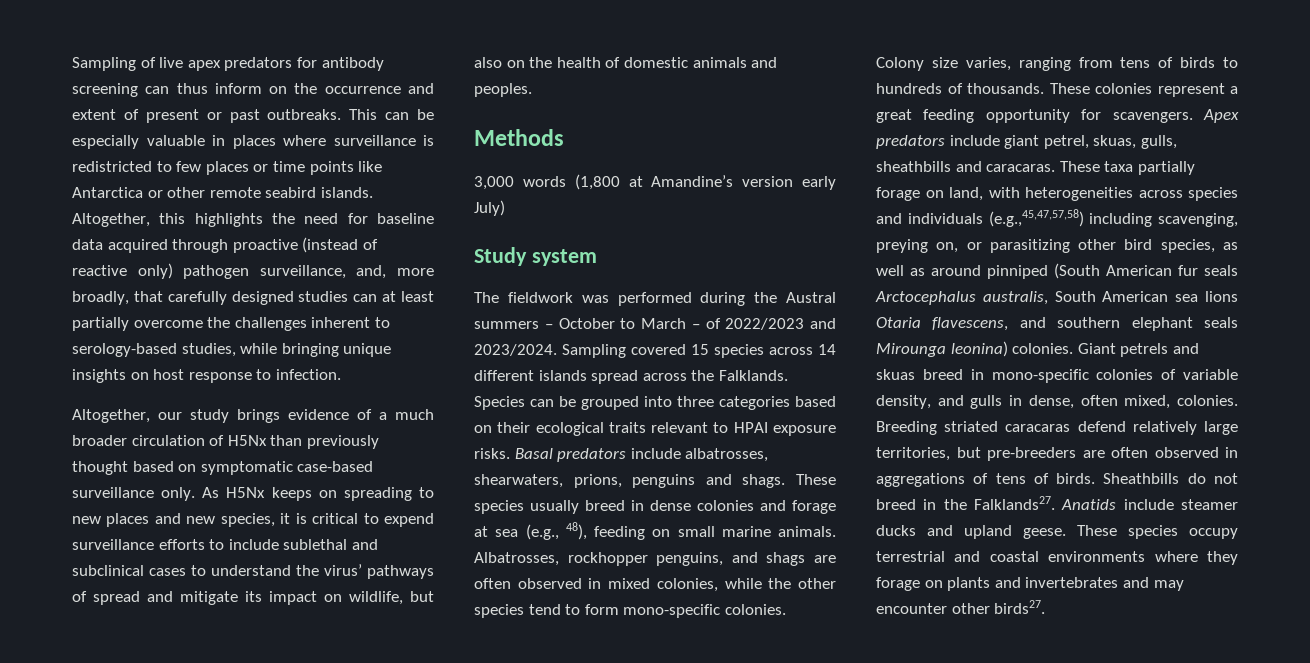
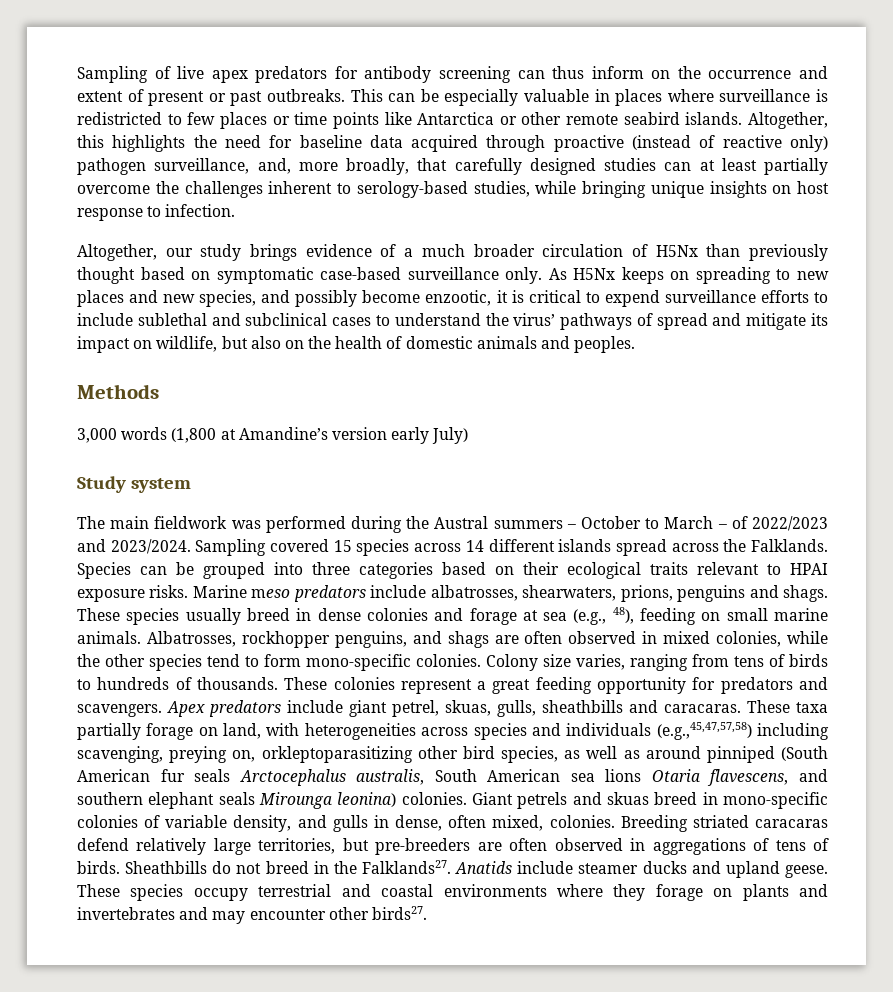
(275, 520) none -> [261,290,492,307] and possibly become enzootic,
(499, 297) none -> [110,516,150,529] main
[514,448,553,459] Basal -> [192,585,291,598] Marine meso
(1102, 114) none -> [720,677,828,694] predators and
[966,239,1070,253] or parasitizing -> [261,746,413,763] orkleptoparasitizing

